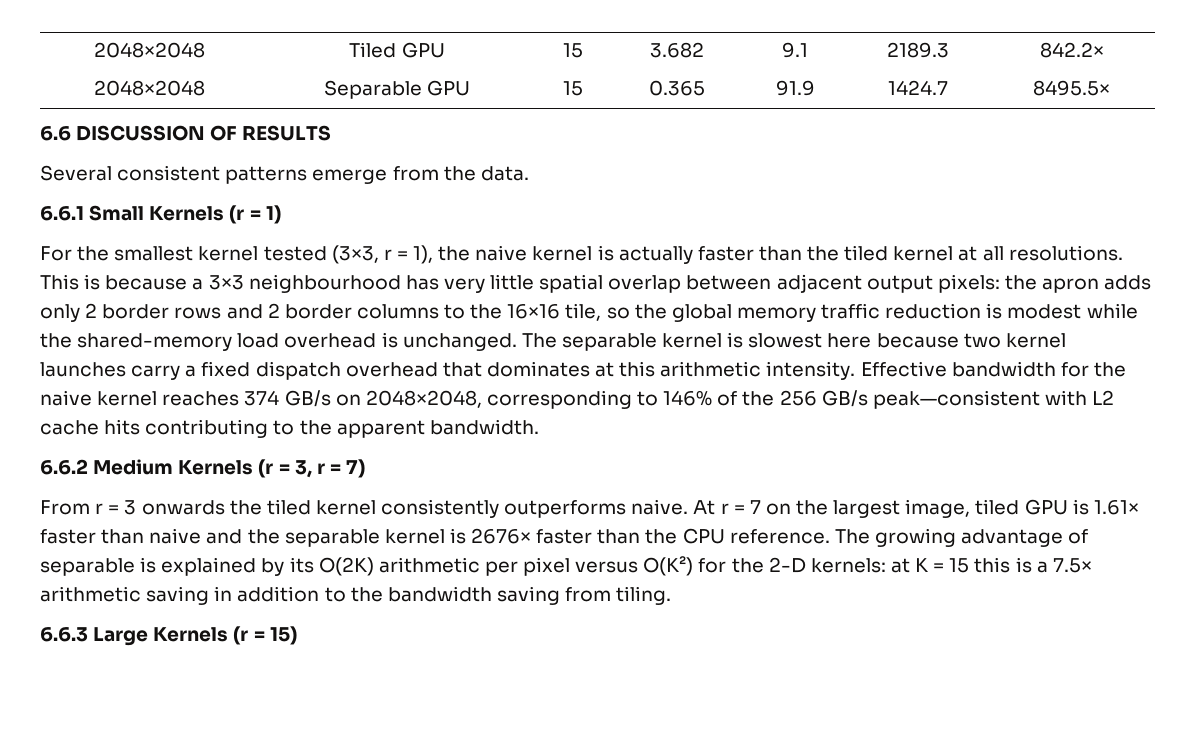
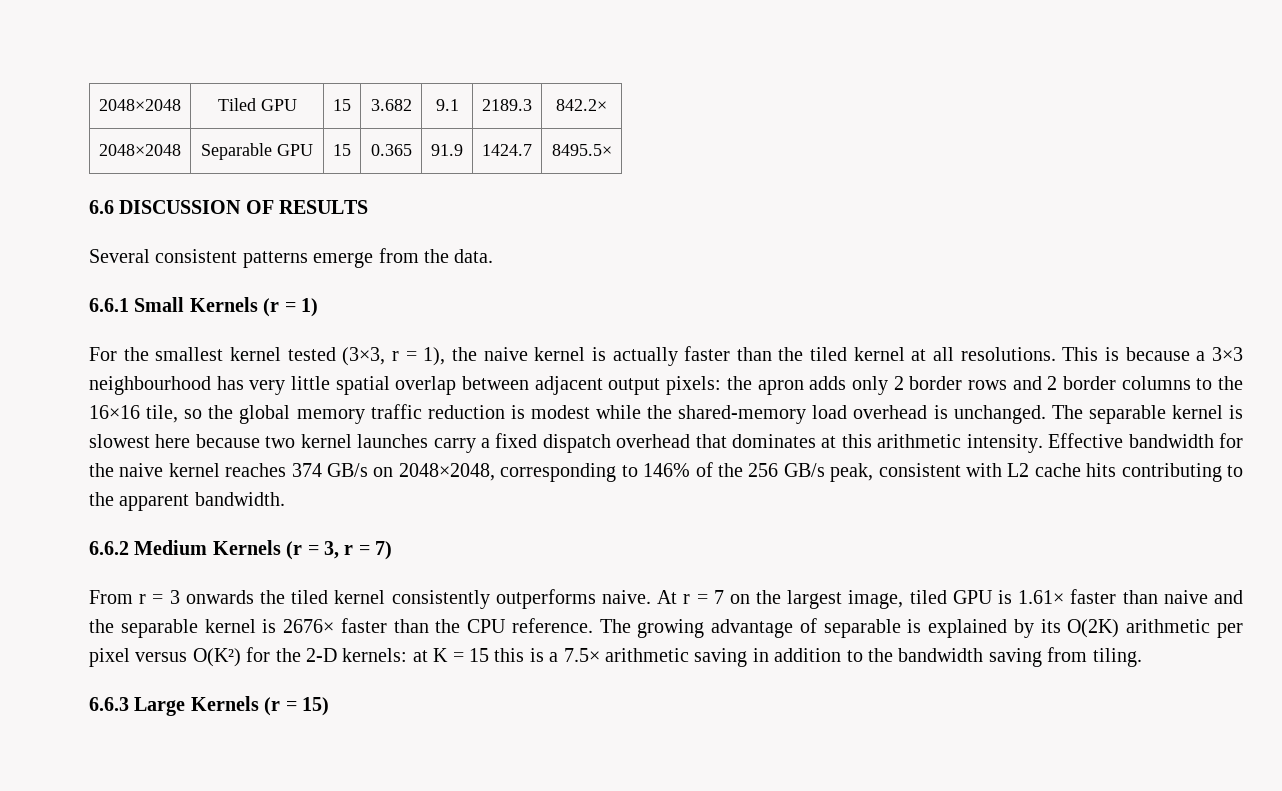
[872,390,1040,409] peak—consistent -> [830,463,961,482] peak, consistent

